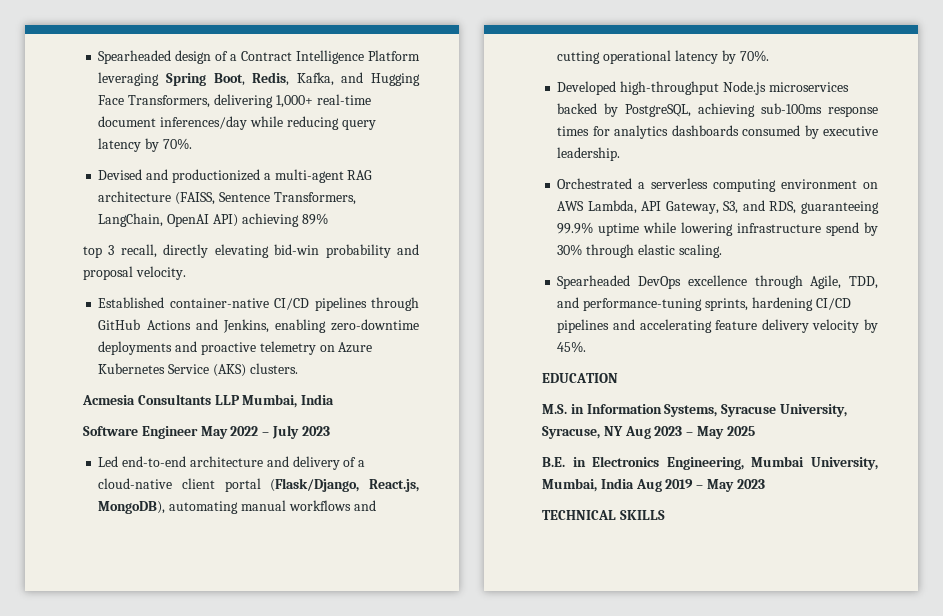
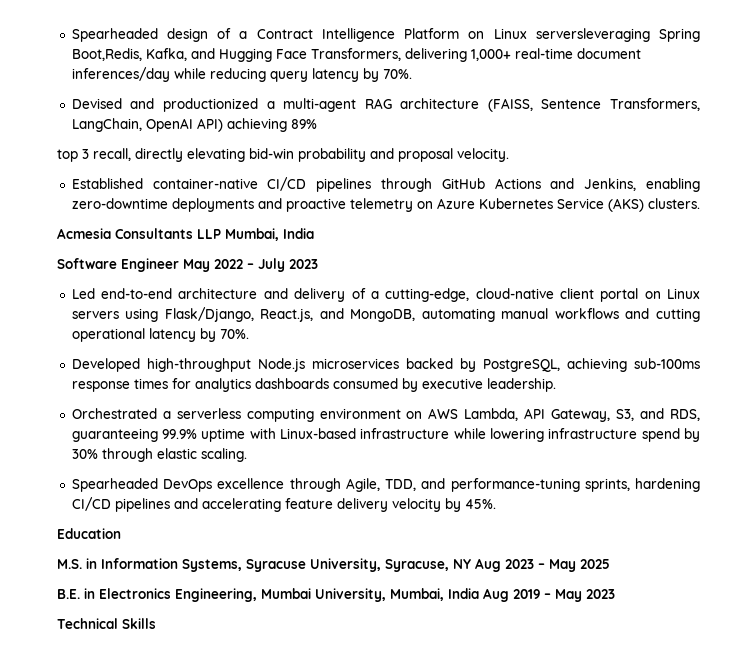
[98,72,290,86] leveraging Spring Boot, Redis, -> [468,28,700,42] [71,48,142,61] on Linux serversleveraging Spring Boot,Redis,
(366, 463) none -> [385,288,470,302] cutting-edge,
[270,478,419,492] [98,501,166,514] (Flask/Django, React.js, MongoDB), -> [644,288,700,299] [71,307,416,322] on Linux servers using Flask/Django, React.js, and MongoDB,
(640, 229) none -> [249,428,450,439] with Linux-based infrastructure
[542,373,619,383] EDUCATION -> [56,528,121,539] Education
[542,510,665,520] TECHNICAL SKILLS -> [56,618,156,629] Technical Skills

